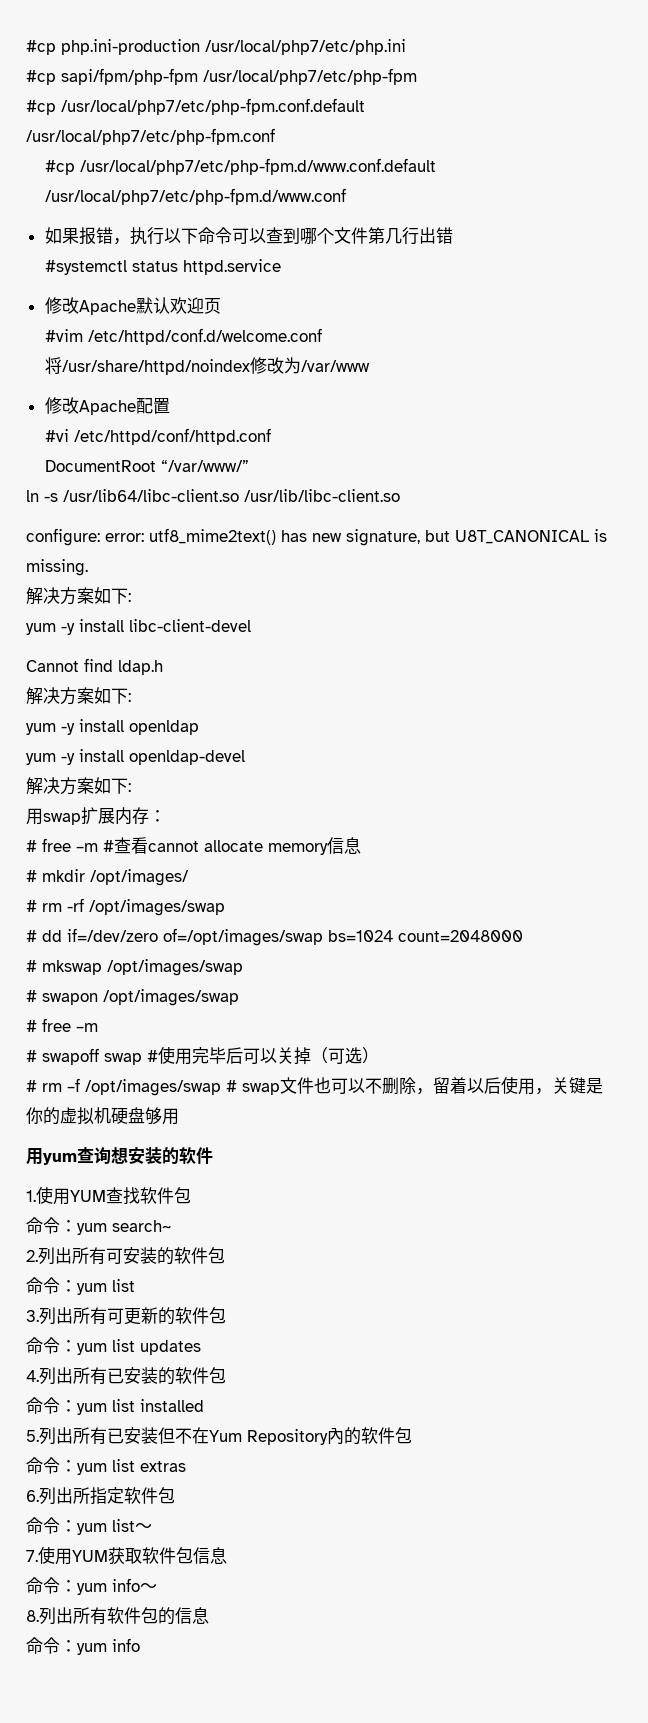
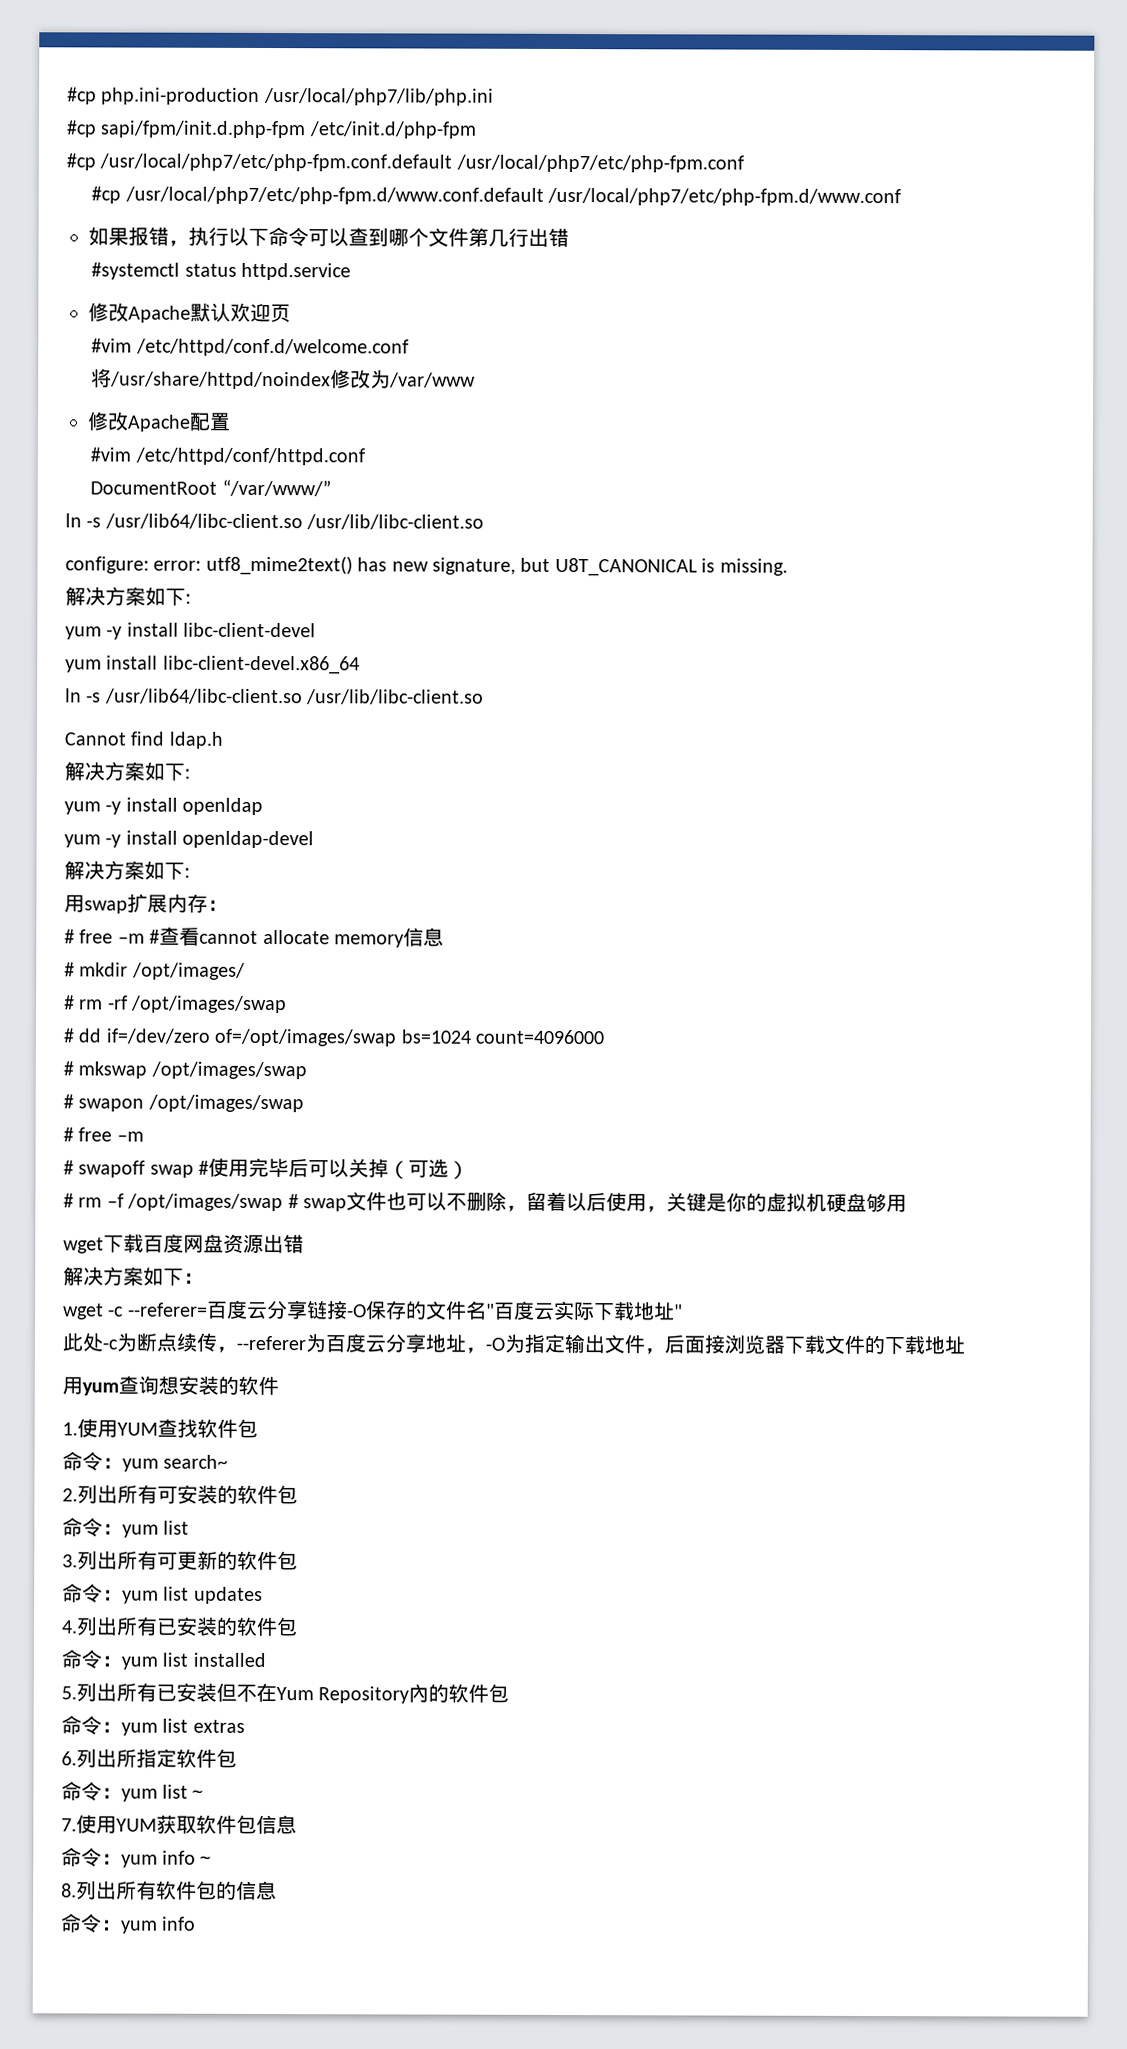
[205,39,406,55] [26,68,417,85] /usr/local/php7/etc/php.ini // #cp sapi/fpm/php-fpm /usr/local/php7/etc/php-fpm -> [263,87,494,106] [66,120,476,139] /usr/local/php7/lib/php.ini // #cp sapi/fpm/init.d.php-fpm /etc/init.d/php-fpm
[45,429,70,442] #vi -> [90,447,132,462] #vim
(251, 625) none -> [65,655,360,675] [65,688,485,705] // yum install libc-client-devel.x86_64 // ln -s /usr/lib64/libc-client.so /usr/lib/libc-client.so
[398,930,523,942] count=2048000 -> [475,1029,604,1045] count=4096000
(179, 1116) none -> [63,1233,304,1254] [63,1266,204,1286] [63,1299,683,1321] [62,1332,965,1355] // wget下载百度网盘资源出错 // 解决方案如下： // wget -c --referer=百度云分享链接-O保存的文件名"百度云实际下载地址" // 此处-c为断点续传，--referer为百度云分享地址，-O为指定输出文件，后面接浏览器下载文件的下载地址

